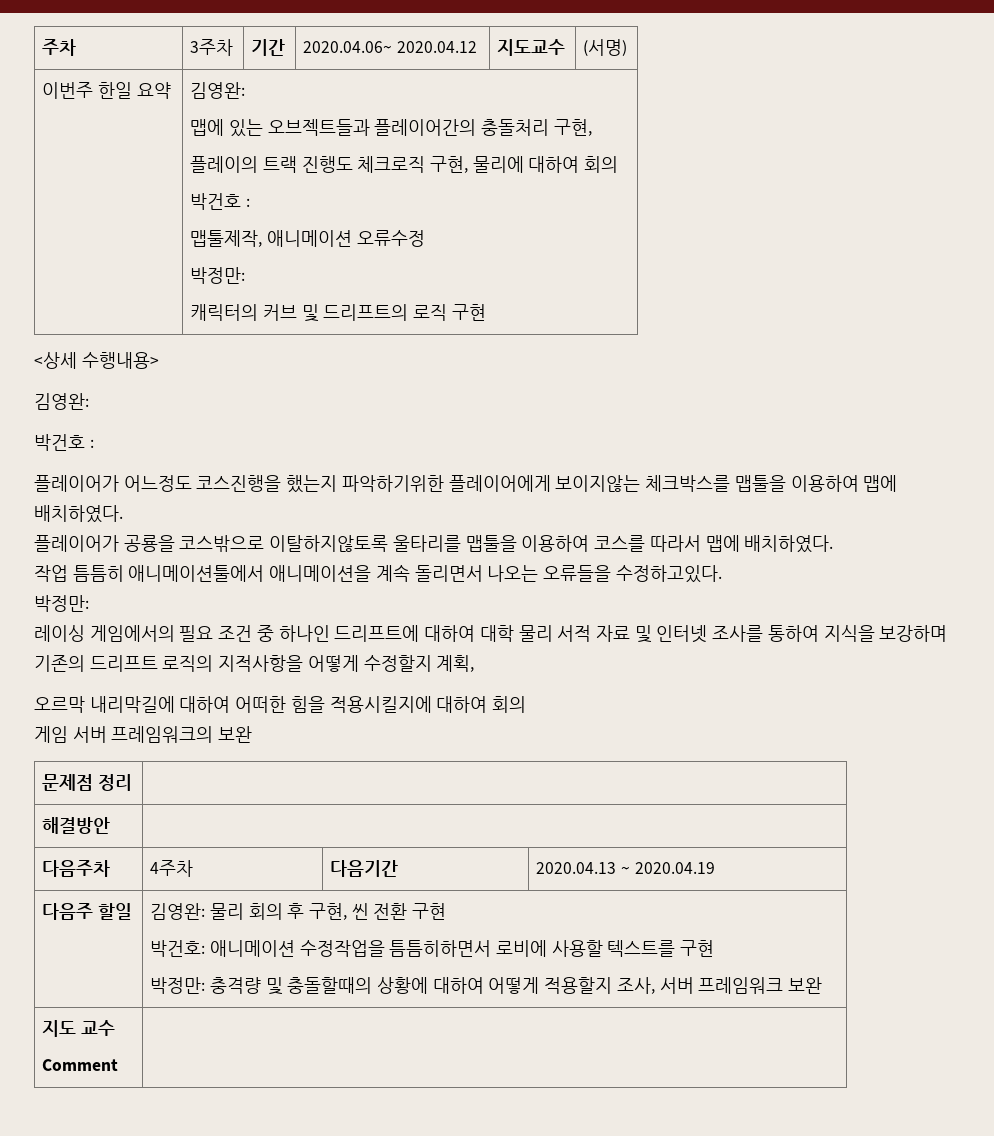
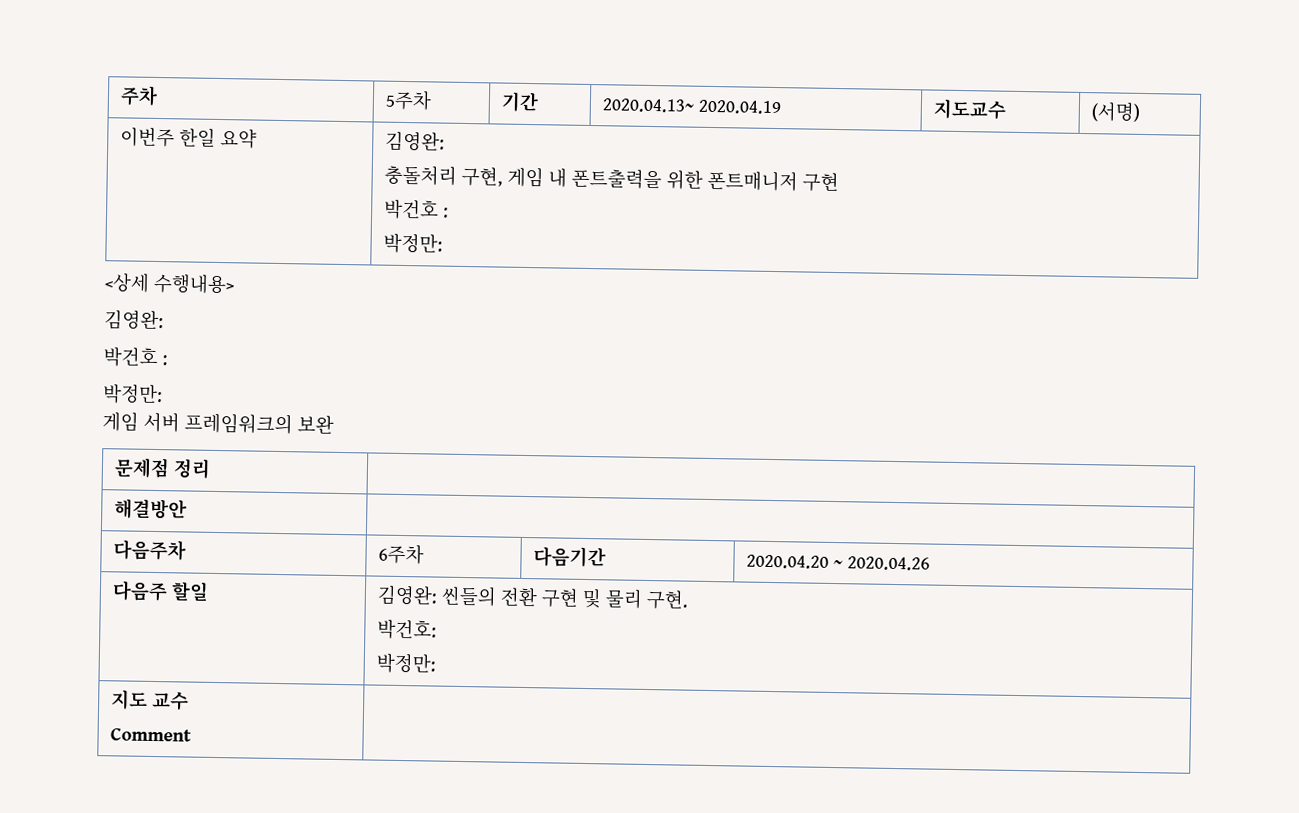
[190,39,234,56] 3주차 -> [385,89,433,111] 5주차
[303,41,477,53] 2020.04.06~ 2020.04.12 -> [602,98,782,115] 2020.04.13~ 2020.04.19
[190,119,592,137] [190,156,619,173] [190,193,250,210] [190,230,425,247] [190,267,246,284] [190,304,486,322] 맵에 있는 오브젝트들과 플레이어간의 충돌처리 구현, // 플레이의 트랙 진행도 체크로직 구현, 물리에 대하여 회의 // 박건호 : // 맵툴제작, 애니메이션 오류수정 // 박정만: // 캐릭터의 커브 및 드리프트의 로직 구현 -> [384,164,839,193] [384,199,450,220] [383,233,444,254] 충돌처리 구현, 게임 내 폰트출력을 위한 폰트매니저 구현 // 박건호 : // 박정만:
[34,475,898,493] [34,505,123,523] [34,535,834,553] [34,564,722,583] [34,595,89,612] [34,625,948,643] [34,655,475,672] [34,696,527,713] 플레이어가 어느정도 코스진행을 했는지 파악하기위한 플레이어에게 보이지않는 체크박스를 맵툴을 이용하여 맵에 배치하였다. // 플레이어가 공룡을 코스밖으로 이탈하지않토록 울타리를 맵툴을 이용하여 코스를 따라서 맵에 배치하였다. // 작업 틈틈히 애니메이션툴에서 애니메이션을 계속 돌리면서 나오는 오류들을 수정하고있다. // 박정만: // 레이싱 게임에서의 필요 조건 중 하나인 드리프트에 대하여 대학 물리 서적 자료 및 인터넷 조사를 통하여 지식을 보강하며 기존의 드리프트 로직의 지적사항을 어떻게 수정할지 계획, // 오르막 내리막길에 대하여 어떠한 힘을 적용시킬지에 대하여 회의 -> [102,384,163,405] 박정만:
[150,860,194,877] 4주차 -> [378,543,425,565] 6주차
[536,862,715,874] 2020.04.13 ~ 2020.04.19 -> [746,554,931,571] 2020.04.20 ~ 2020.04.26
[209,903,447,920] [150,940,715,957] [150,977,823,995] 물리 회의 후 구현, 씬 전환 구현 // 박건호: 애니메이션 수정작업을 틈틈히하면서 로비에 사용할 텍스트를 구현 // 박정만: 충격량 및 충돌할때의 상황에 대하여 어떻게 적용할지 조사, 서버 프레임워크 보완 -> [441,585,689,610] [377,619,438,640] [376,653,437,674] 씬들의 전환 구현 및 물리 구현. // 박건호: // 박정만:

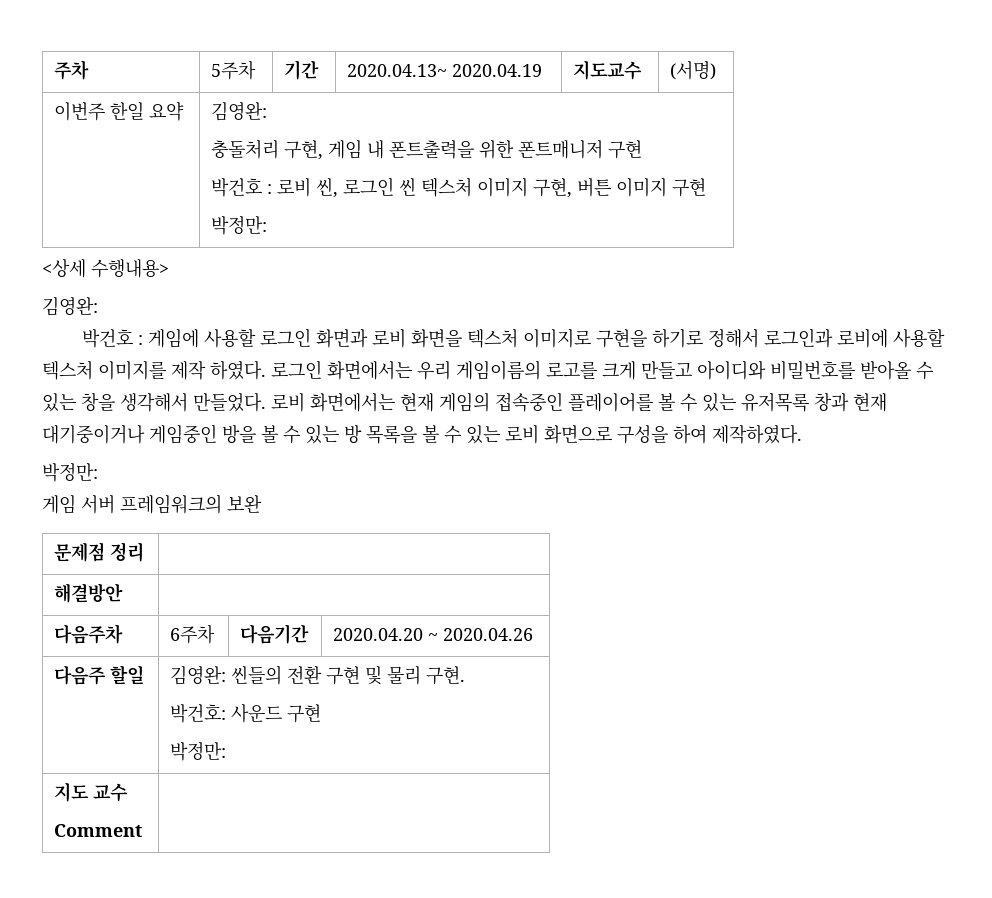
(450, 212) none -> [277,177,707,198] 로비 씬, 로그인 씬 텍스처 이미지 구현, 버튼 이미지 구현
(168, 360) none -> [148,328,946,348] [42,360,933,380] [42,392,887,412] [42,424,802,444] 게임에 사용할 로그인 화면과 로비 화면을 텍스처 이미지로 구현을 하기로 정해서 로그인과 로비에 사용할 텍스처 이미지를 제작 하였다. 로그인 화면에서는 우리 게임이름의 로고를 크게 만들고 아이디와 비밀번호를 받아올 수 있는 창을 생각해서 만들었다. 로비 화면에서는 현재 게임의 접속중인 플레이어를 볼 수 있는 유저목록 창과 현재 대기중이거나 게임중인 방을 볼 수 있는 방 목록을 볼 수 있는 로비 화면으로 구성을 하여 제작하였다.
(438, 629) none -> [231,704,322,723] 사운드 구현

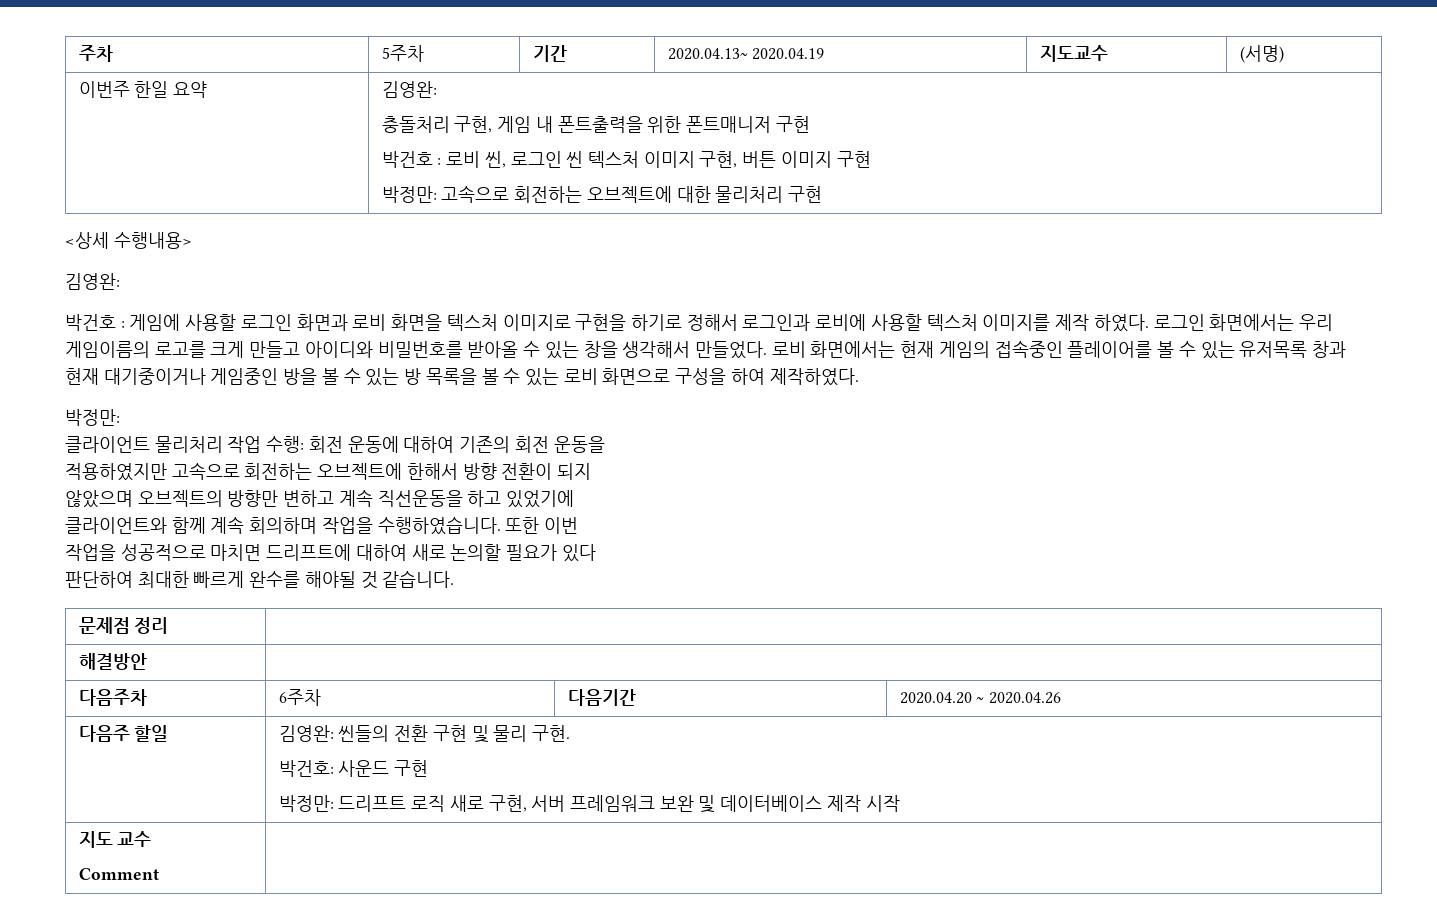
(268, 225) none -> [441,185,822,203] 고속으로 회전하는 오브젝트에 대한 물리처리 구현
[42,494,262,514] 게임 서버 프레임워크의 보완 -> [65,436,605,453] [65,462,592,481] [65,489,575,508] [65,516,579,535] [65,544,596,562] [65,570,455,589] 클라이언트 물리처리 작업 수행: 회전 운동에 대하여 기존의 회전 운동을 // 적용하였지만 고속으로 회전하는 오브젝트에 한해서 방향 전환이 되지 // 않았으며 오브젝트의 방향만 변하고 계속 직선운동을 하고 있었기에 // 클라이언트와 함께 계속 회의하며 작업을 수행하였습니다. 또한 이번 // 작업을 성공적으로 마치면 드리프트에 대하여 새로 논의할 필요가 있다 // 판단하여 최대한 빠르게 완수를 해야될 것 같습니다.
(227, 751) none -> [338,795,900,813] 드리프트 로직 새로 구현, 서버 프레임워크 보완 및 데이터베이스 제작 시작

